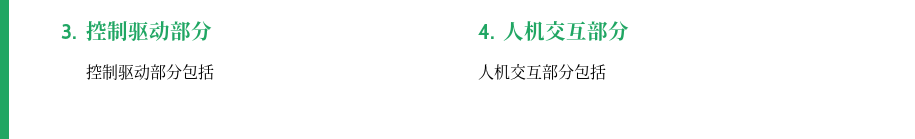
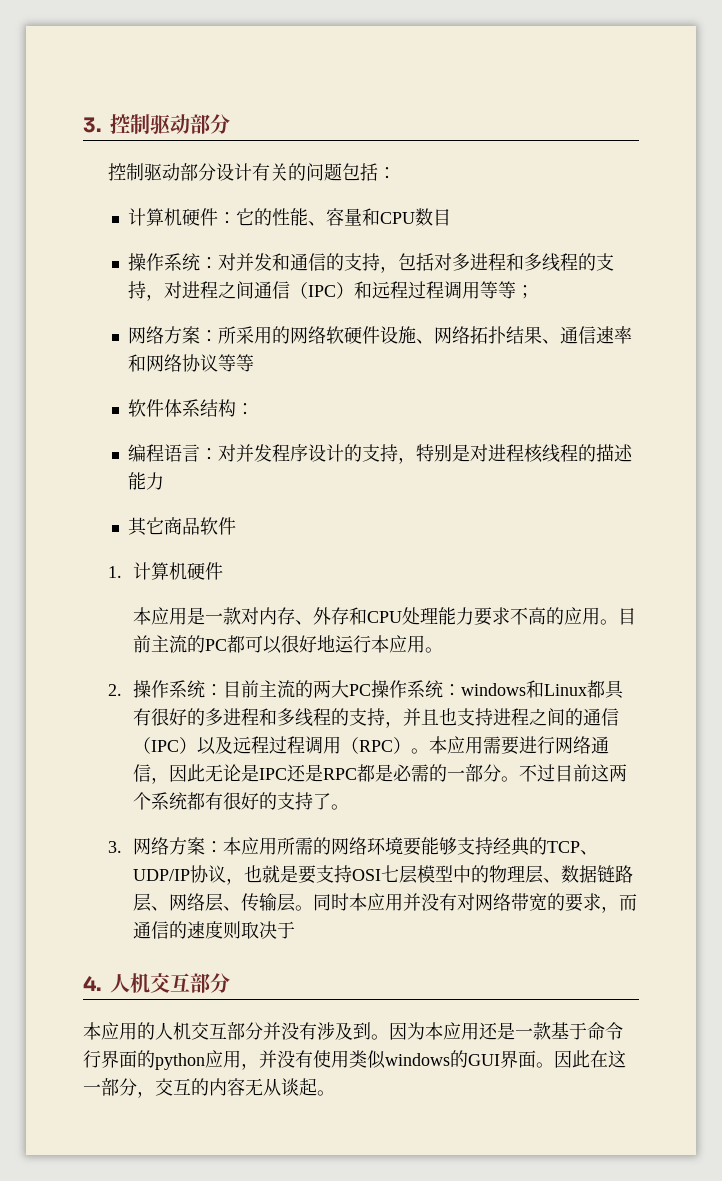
[181,64,214,80] 包括 -> [216,163,397,181] [127,208,451,226] [127,253,614,273] [127,281,534,301] [127,326,632,344] [127,354,254,372] [127,399,254,417] [127,444,633,464] [127,472,164,490] [127,517,236,536] [108,562,224,580] [133,607,637,626] [133,635,444,654] [108,680,625,699] [133,708,620,728] [133,736,610,755] [133,764,628,784] [133,792,350,810] [108,837,599,856] [133,865,634,885] [133,893,638,913] [133,921,296,939] 设计有关的问题包括： // 计算机硬件：它的性能、容量和CPU数目 // 操作系统：对并发和通信的支持，包括对多进程和多线程的支持，对进程之间通信（IPC）和远程过程调用等等； // 网络方案：所采用的网络软硬件设施、网络拓扑结果、通信速率和网络协议等等 // 软件体系结构： // 编程语言：对并发程序设计的支持，特别是对进程核线程的描述能力 // 其它商品软件 // 1.计算机硬件 // 本应用是一款对内存、外存和CPU处理能力要求不高的应用。目前主流的PC都可以很好地运行本应用。 // 2.操作系统：目前主流的两大PC操作系统：windows和Linux都具有很好的多进程和多线程的支持，并且也支持进程之间的通信（IPC）以及远程过程调用（RPC）。本应用需要进行网络通信，因此无论是IPC还是RPC都是必需的一部分。不过目前这两个系统都有很好的支持了。 // 3.网络方案：本应用所需的网络环境要能够支持经典的TCP、UDP/IP协议，也就是要支持OSI七层模型中的物理层、数据链路层、网络层、传输层。同时本应用并没有对网络带宽的要求，而通信的速度则取决于
[478,63,606,80] 人机交互部分包括 -> [83,1022,623,1040] [83,1050,626,1070] [83,1078,335,1098] 本应用的人机交互部分并没有涉及到。因为本应用还是一款基于命令行界面的python应用，并没有使用类似windows的GUI界面。因此在这一部分，交互的内容无从谈起。

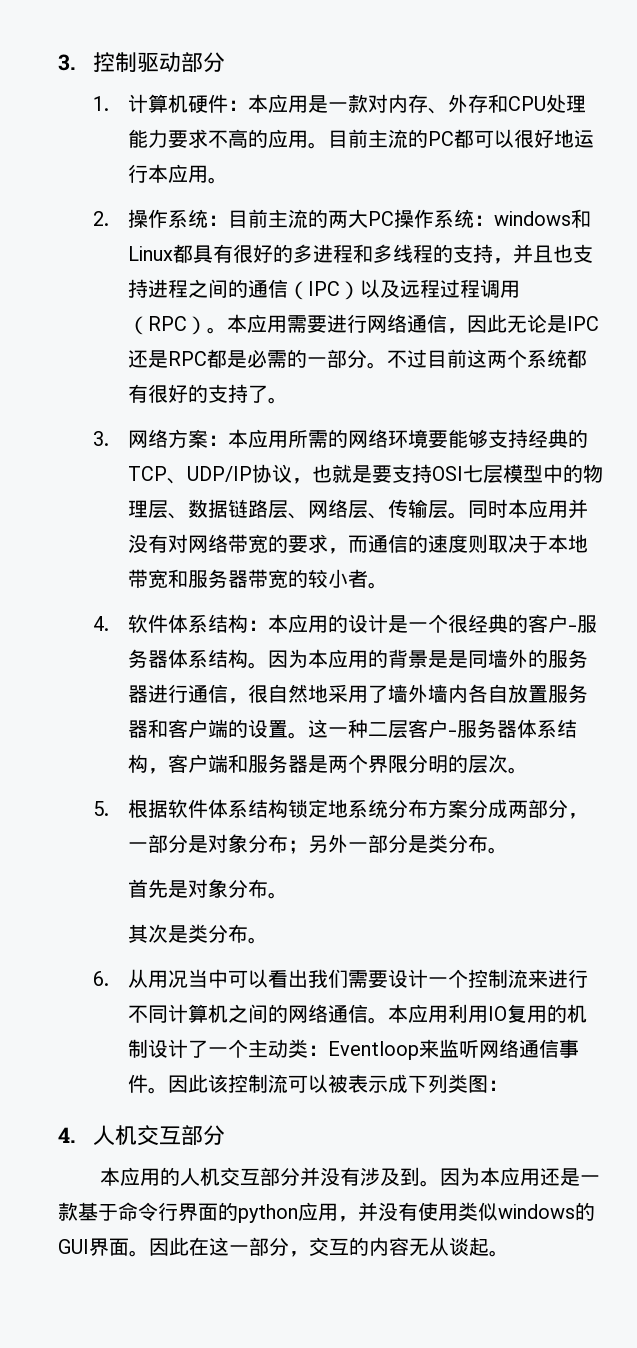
[108,163,397,181] [127,208,451,226] [127,253,614,273] [127,281,534,301] [127,326,632,344] [127,354,254,372] [127,399,254,417] [127,444,633,464] [127,472,164,490] [127,517,236,536] [108,562,224,580] 控制驱动部分设计有关的问题包括： // 计算机硬件：它的性能、容量和CPU数目 // 操作系统：对并发和通信的支持，包括对多进程和多线程的支持，对进程之间通信（IPC）和远程过程调用等等； // 网络方案：所采用的网络软硬件设施、网络拓扑结果、通信速率和网络协议等等 // 软件体系结构： // 编程语言：对并发程序设计的支持，特别是对进程核线程的描述能力 // 其它商品软件 // 1.计算机硬件 // -> [92,94,248,114] 1.计算机硬件：
(296, 930) none -> [547,534,588,553] [127,569,388,589] [92,614,597,633] [127,649,588,669] [127,684,588,704] [127,719,577,739] [127,754,528,774] [92,799,588,819] [127,834,508,854] [127,879,288,899] [127,924,268,944] [92,969,588,988] [127,1004,587,1024] [127,1039,579,1060] [127,1074,508,1094] 本地带宽和服务器带宽的较小者。 // 4.软件体系结构：本应用的设计是一个很经典的客户-服务器体系结构。因为本应用的背景是是同墙外的服务器进行通信，很自然地采用了墙外墙内各自放置服务器和客户端的设置。这一种二层客户-服务器体系结构，客户端和服务器是两个界限分明的层次。 // 5.根据软件体系结构锁定地系统分布方案分成两部分，一部分是对象分布；另外一部分是类分布。 // 首先是对象分布。 // 其次是类分布。 // 6.从用况当中可以看出我们需要设计一个控制流来进行不同计算机之间的网络通信。本应用利用IO复用的机制设计了一个主动类：Eventloop来监听网络通信事件。因此该控制流可以被表示成下列类图：

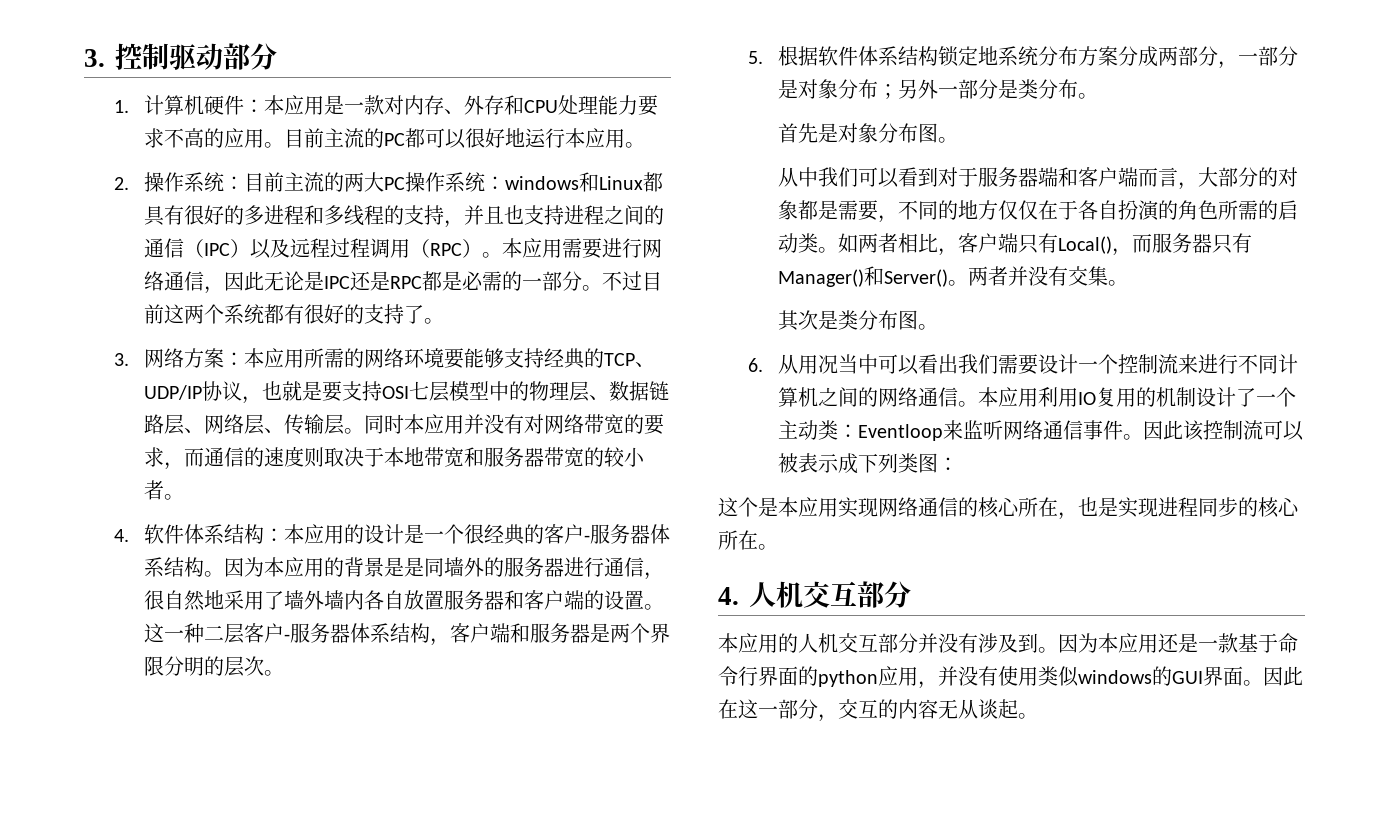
(268, 888) none -> [917,123,958,143] [777,167,1298,190] [777,200,1298,223] [777,233,1252,256] [777,266,1108,287] 图。 // 从中我们可以看到对于服务器端和客户端而言，大部分的对象都是需要，不同的地方仅仅在于各自扮演的角色所需的启动类。如两者相比，客户端只有Local()，而服务器只有Manager()和Server()。两者并没有交集
(248, 933) none -> [897,310,918,330] 图
(508, 1085) none -> [718,497,1300,520] [718,530,778,550] // 这个是本应用实现网络通信的核心所在，也是实现进程同步的核心所在。

